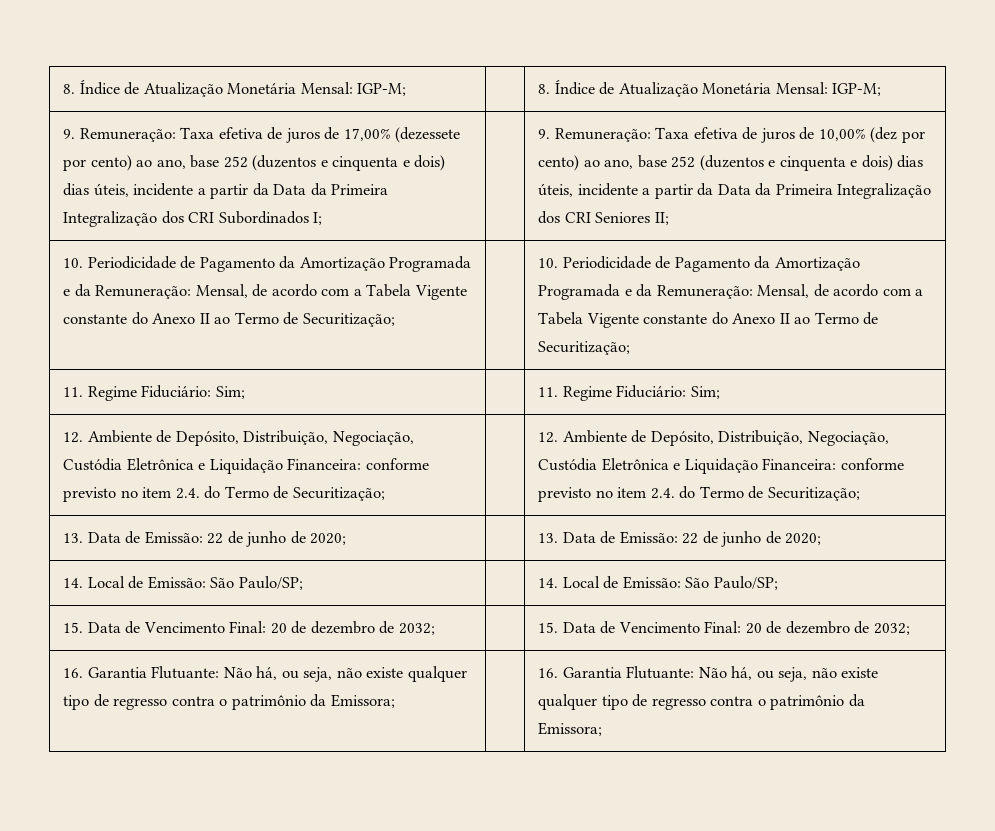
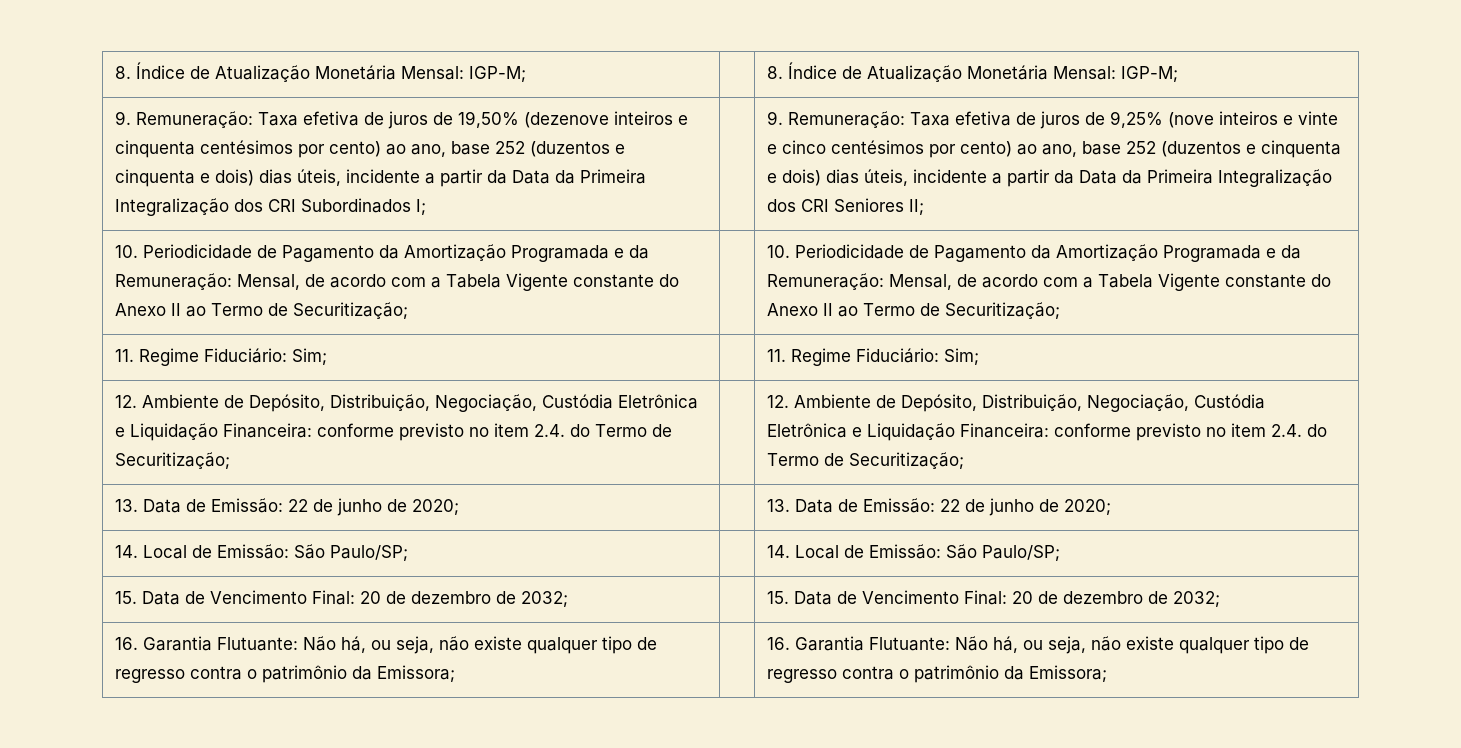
[343,127,461,143] 17,00% (dezessete -> [457,111,688,128] [114,140,293,158] 19,50% (dezenove inteiros e cinquenta centésimos
[818,127,898,143] 10,00% (dez -> [1109,111,1338,128] [766,140,924,154] 9,25% (nove inteiros e vinte e cinco centésimos

